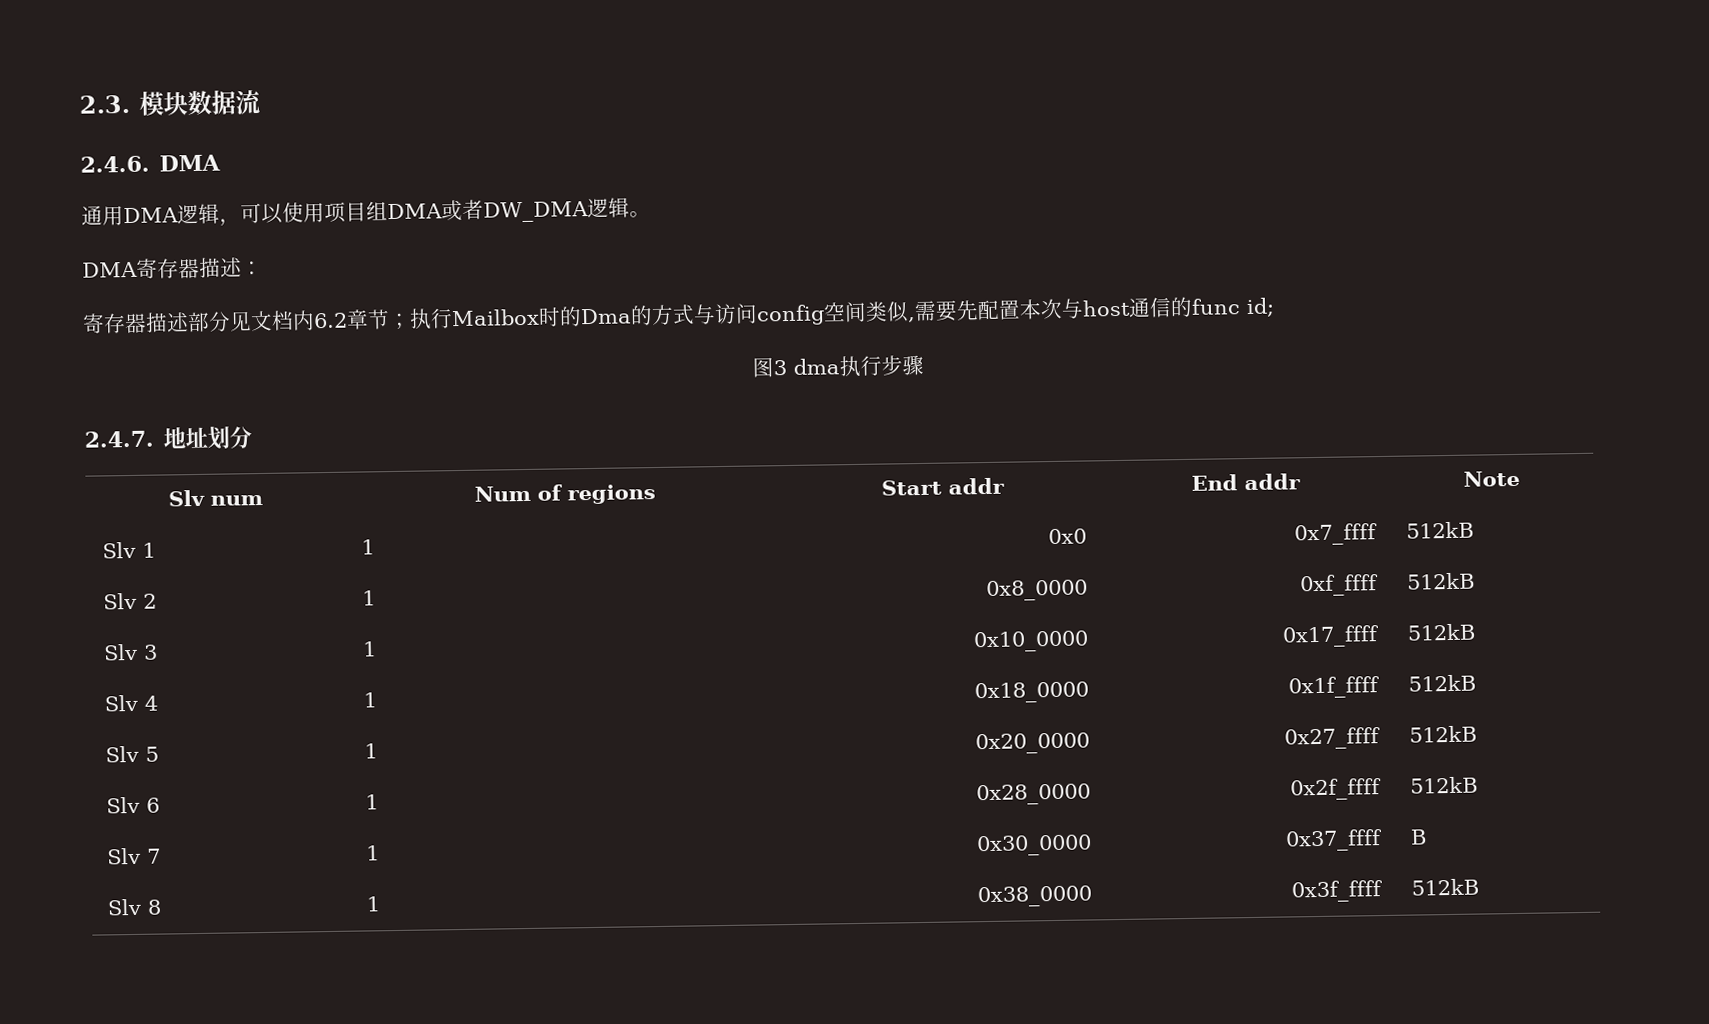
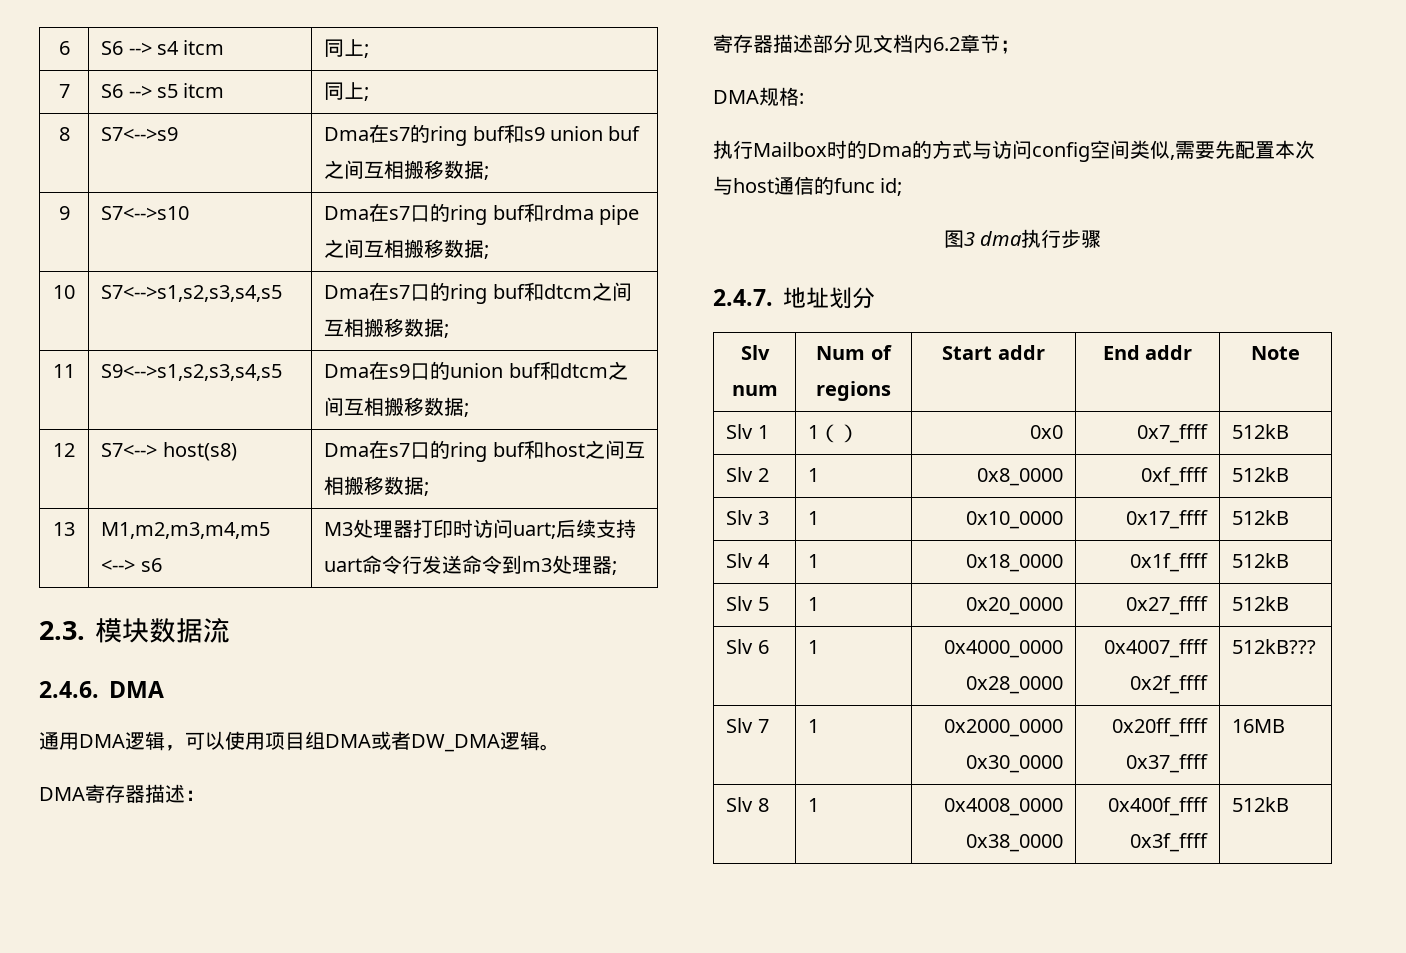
(79, 104) none -> [58,41,70,55] [101,40,225,55] [324,39,370,58] [58,84,70,98] [101,83,225,98] [324,82,370,101] [58,127,70,141] [101,127,179,141] [324,124,641,146] [324,160,490,180] [58,206,70,220] [101,206,190,220] [324,203,639,225] [324,239,490,259] [53,285,75,299] [101,285,283,302] [324,282,632,304] [324,318,450,338] [53,364,75,378] [101,364,283,381] [324,361,628,380] [324,397,470,417] [53,443,75,457] [101,442,237,461] [324,440,645,462] [324,476,430,496] [53,522,75,536] [101,522,271,539] [101,558,162,572] [324,519,637,539] [324,555,618,575] 6 | S6 --> s4 itcm | 同上; // 7 | S6 --> s5 itcm | 同上; // 8 | S7<-->s9 | Dma在s7的ring buf和s9 union buf之间互相搬移数据; // 9 | S7<-->s10 | Dma在s7口的ring buf和rdma pipe之间互相搬移数据; // 10 | S7<-->s1,s2,s3,s4,s5 | Dma在s7口的ring buf和dtcm之间互相搬移数据; // 11 | S9<-->s1,s2,s3,s4,s5 | Dma在s9口的union buf和dtcm之间互相搬移数据; // 12 | S7<--> host(s8) | Dma在s7口的ring buf和host之间互相搬移数据; // 13 | M1,m2,m3,m4,m5 <--> s6 | M3处理器打印时访问uart;后续支持uart命令行发送命令到m3处理器; //
(411, 321) none -> [713,87,804,106] // DMA规格: //
(375, 547) none -> [819,424,860,443] （）
(379, 802) none -> [943,640,1063,658] 0x4000_0000
(1092, 794) none -> [1103,639,1208,658] 0x4007_ffff
[1409,776,1478,794] 512kB -> [1232,639,1317,654] 512kB???
(380, 853) none -> [943,719,1063,737] 0x2000_0000
(1093, 845) none -> [1111,718,1208,737] 0x20ff_ffff
[1409,829,1427,845] B -> [1232,719,1286,733] 16MB
(381, 904) none -> [943,798,1063,816] 0x4008_0000
(1094, 896) none -> [1107,797,1208,816] 0x400f_ffff

